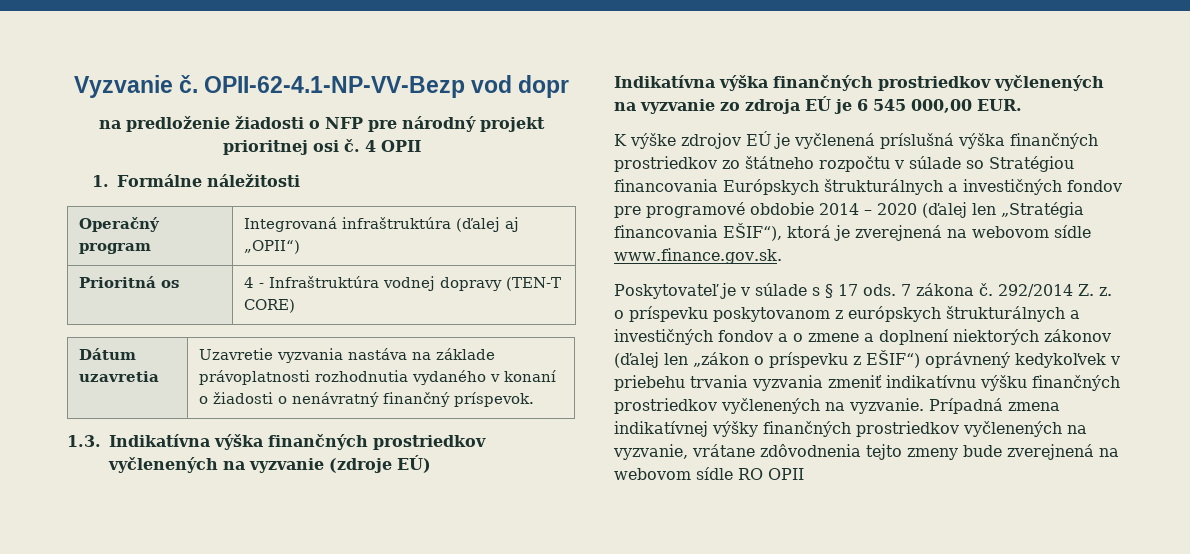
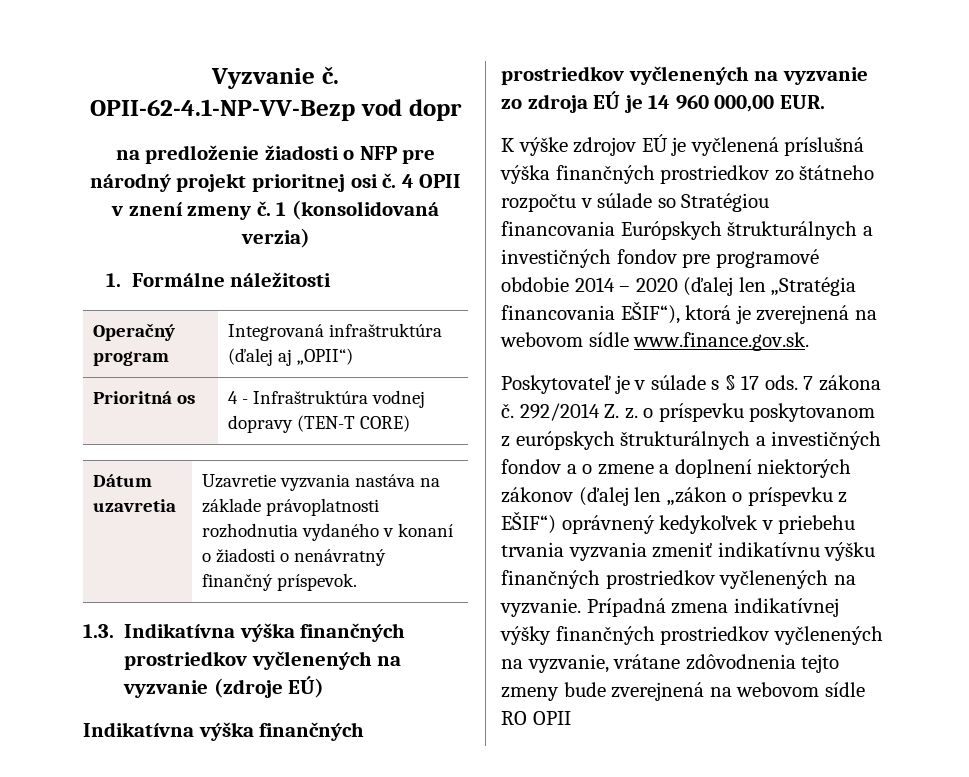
(421, 146) none -> [111,200,439,220] [240,228,310,248] v znení zmeny č. 1 (konsolidovaná verzia)
[857,99,906,111] 6 545 -> [648,95,709,110] 14 960

